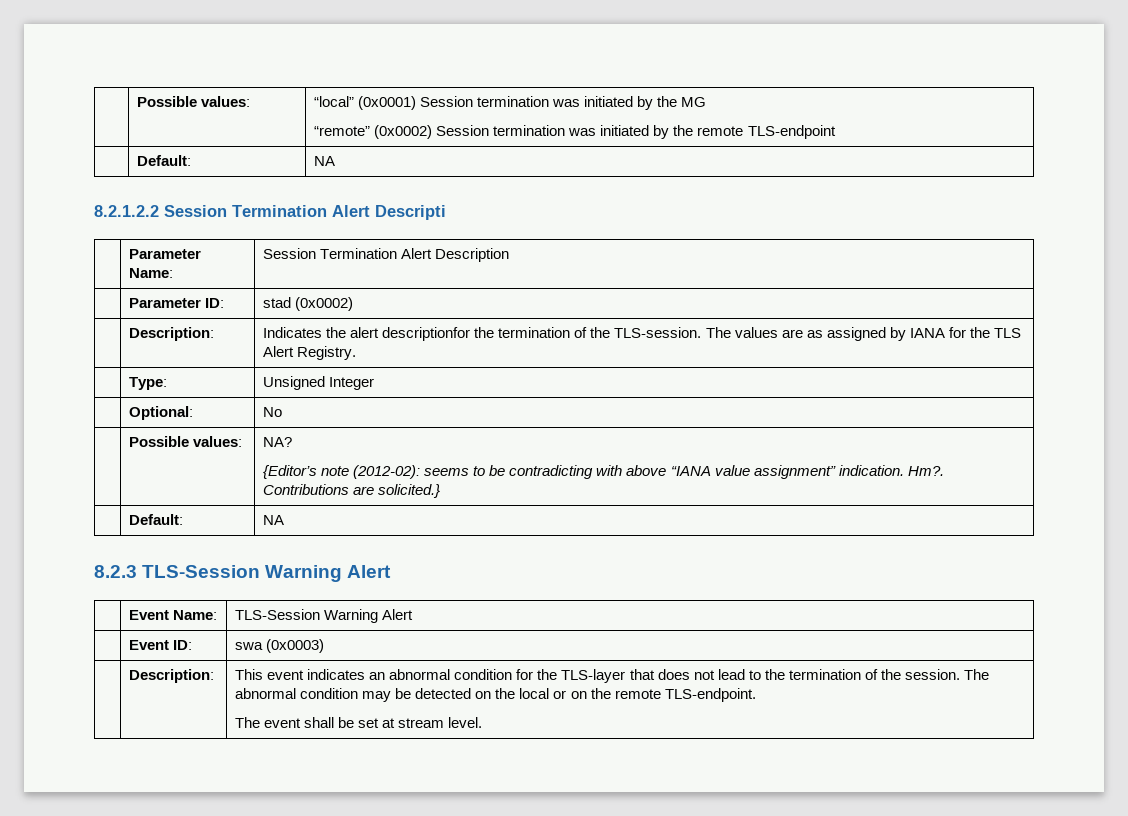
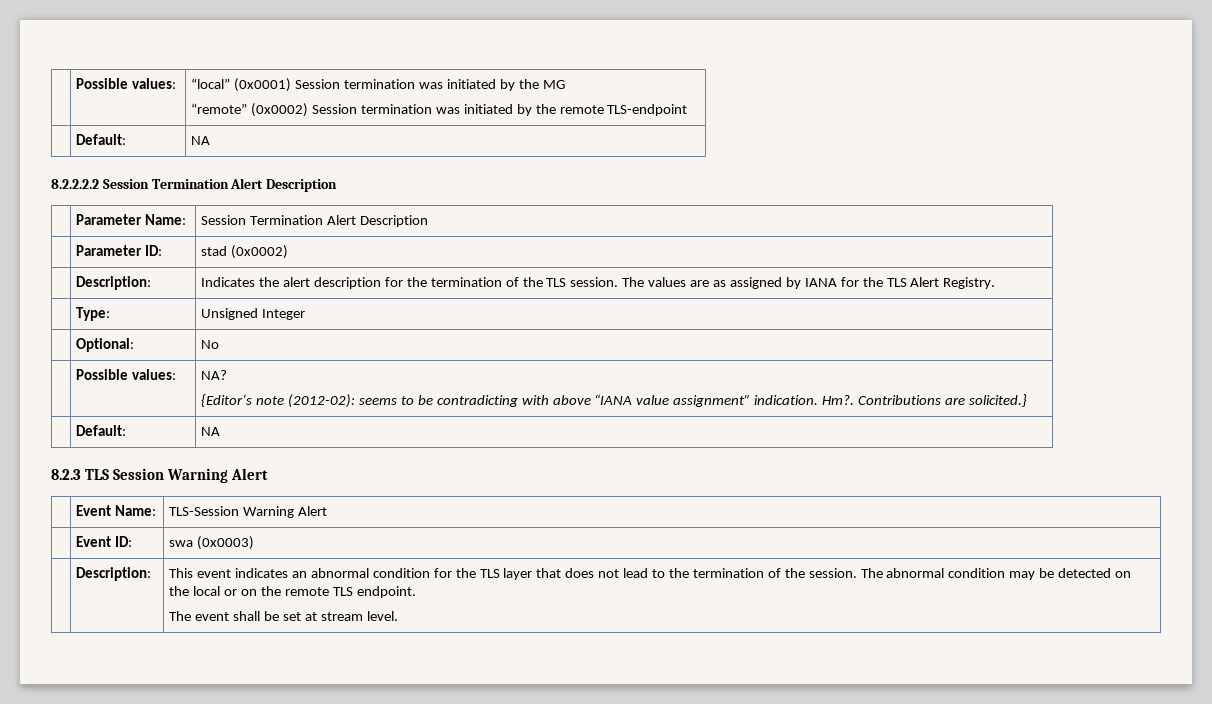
[94,205,446,220] 8.2.1.2.2 Session Termination Alert Descripti -> [51,178,338,192] 8.2.2.2.2 Session Termination Alert Description
[382,327,702,341] descriptionfor the termination of the TLS-session. -> [313,277,619,289] description for the termination of the TLS session.
[142,565,261,578] TLS-Session -> [84,468,164,480] TLS Session
[561,669,626,683] TLS-layer -> [479,568,533,580] TLS layer
[664,688,756,702] TLS-endpoint. -> [332,586,416,598] TLS endpoint.

